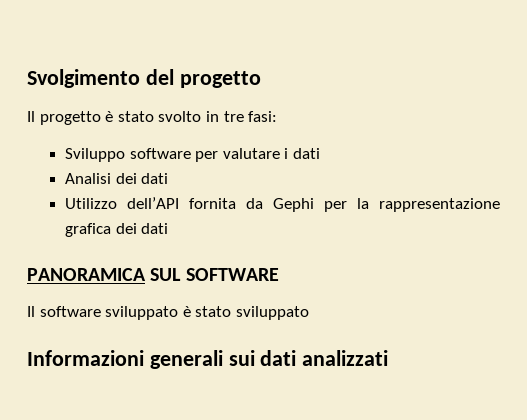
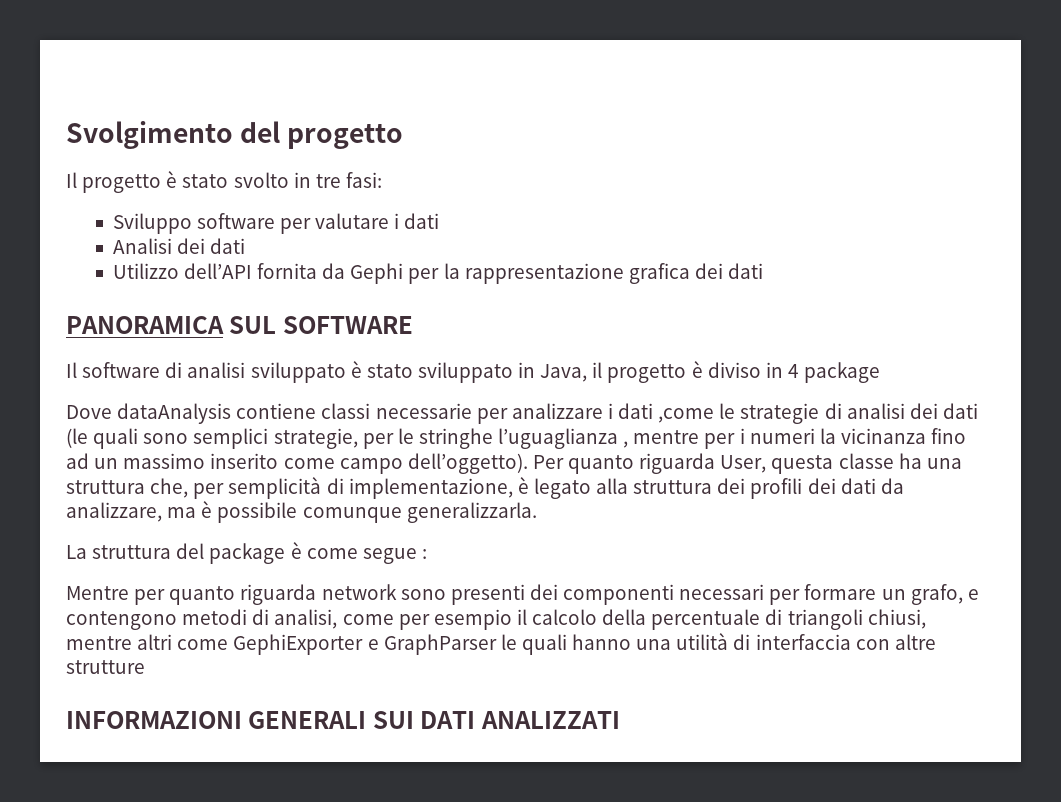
(101, 311) none -> [165,362,246,378] di analisi
[27,350,389,369] // Informazioni generali sui dati analizzati -> [518,361,881,383] [66,403,978,424] [66,428,967,449] [66,453,962,474] [66,477,904,499] [66,501,537,523] [66,542,427,564] [66,584,979,605] [66,609,926,630] [66,633,936,655] [66,660,145,674] [66,711,620,729] in Java, il progetto è diviso in 4 package // Dove dataAnalysis contiene classi necessarie per analizzare i dati ,come le strategie di analisi dei dati (le quali sono semplici strategie, per le stringhe l’uguaglianza , mentre per i numeri la vicinanza fino ad un massimo inserito come campo dell’oggetto). Per quanto riguarda User, questa classe ha una struttura che, per semplicità di implementazione, è legato alla struttura dei profili dei dati da analizzare, ma è possibile comunque generalizzarla. // La struttura del package è come segue : // Mentre per quanto riguarda network sono presenti dei componenti necessari per formare un grafo, e contengono metodi di analisi, come per esempio il calcolo della percentuale di triangoli chiusi, mentre altri come GephiExporter e GraphParser le quali hanno una utilità di interfaccia con altre strutture // INFORMAZIONI GENERALI SUI DATI ANALIZZATI

